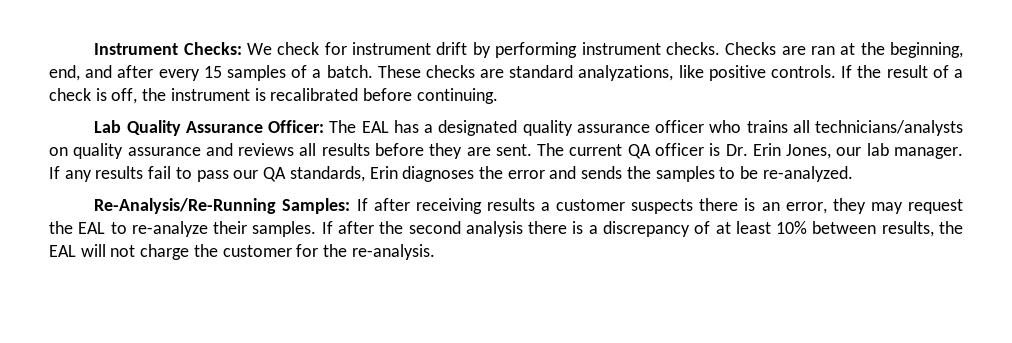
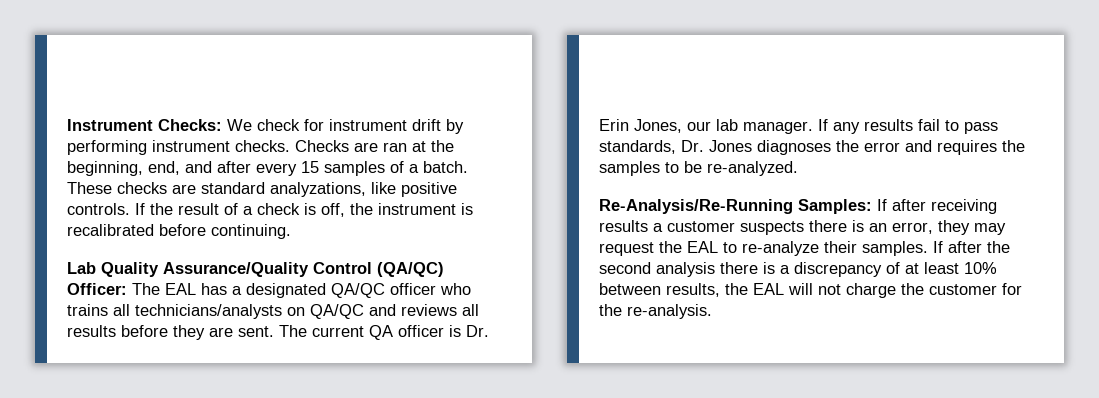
[185,121,263,133] Assurance -> [163,262,444,277] Assurance/Quality Control (QA/QC)
[522,120,650,136] quality assurance -> [331,283,385,298] QA/QC
[73,143,201,159] quality assurance -> [310,304,364,319] QA/QC
[233,166,398,182] our QA standards, Erin -> [599,140,752,154] standards, Dr. Jones
[581,166,623,179] sends -> [937,140,997,155] requires

